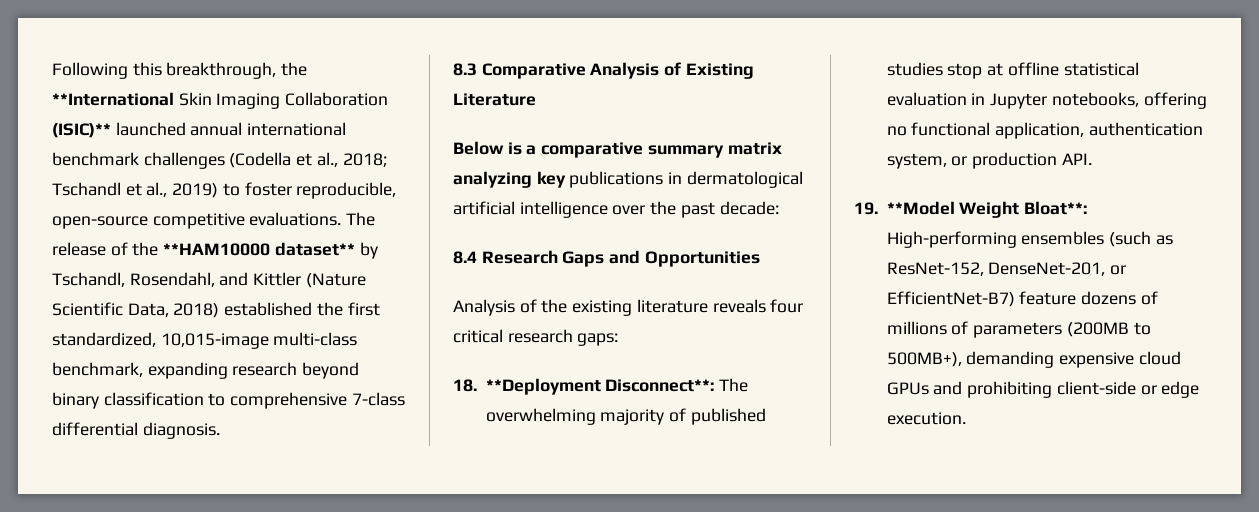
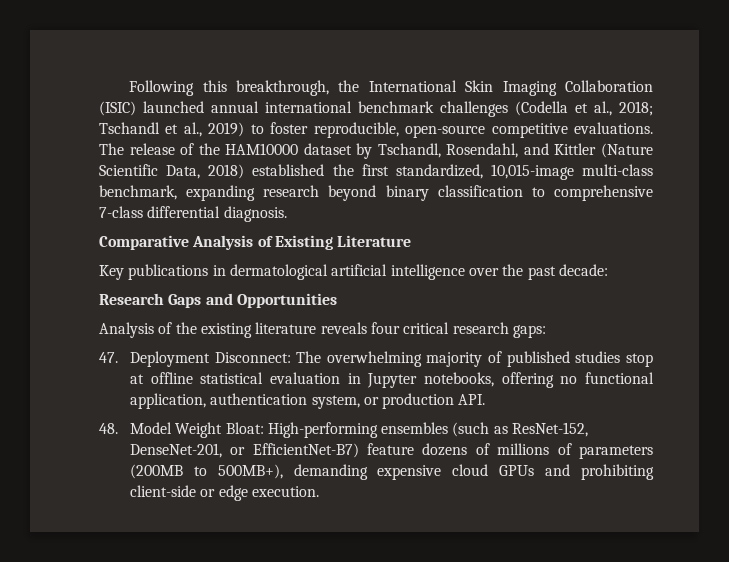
[52,92,174,106] **International -> [368,80,457,92] International
[52,123,111,138] (ISIC)** -> [99,101,136,116] (ISIC)
[163,242,355,256] **HAM10000 dataset** -> [225,143,352,155] HAM10000 dataset
[453,63,477,76] 8.3 -> (287, 214) none
[453,141,782,158] [453,171,566,188] Below is a comparative summary matrix analyzing key -> [99,265,124,280] Key
[453,251,477,264] 8.4 -> (608, 270) none
[453,378,715,395] 18. **Deployment Disconnect**: -> [99,351,291,367] 47. Deployment Disconnect:
[854,201,1088,218] 19. **Model Weight Bloat**: -> [99,422,264,438] 48. Model Weight Bloat:

